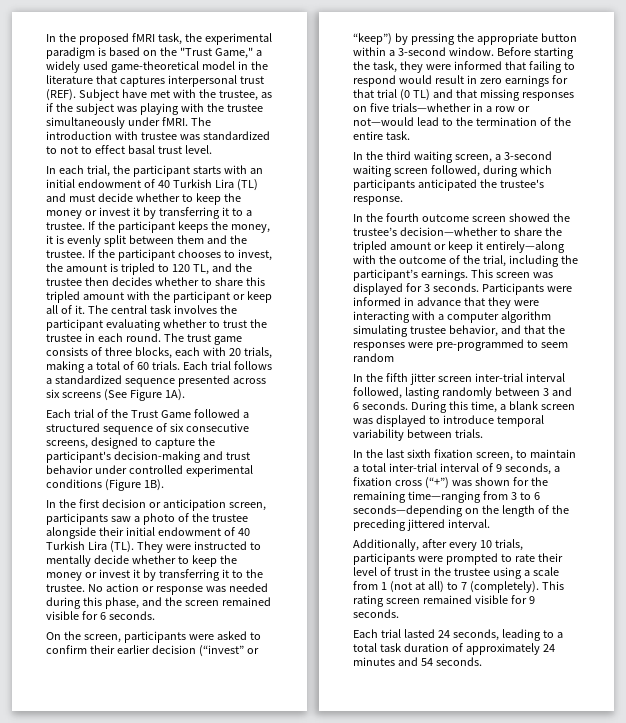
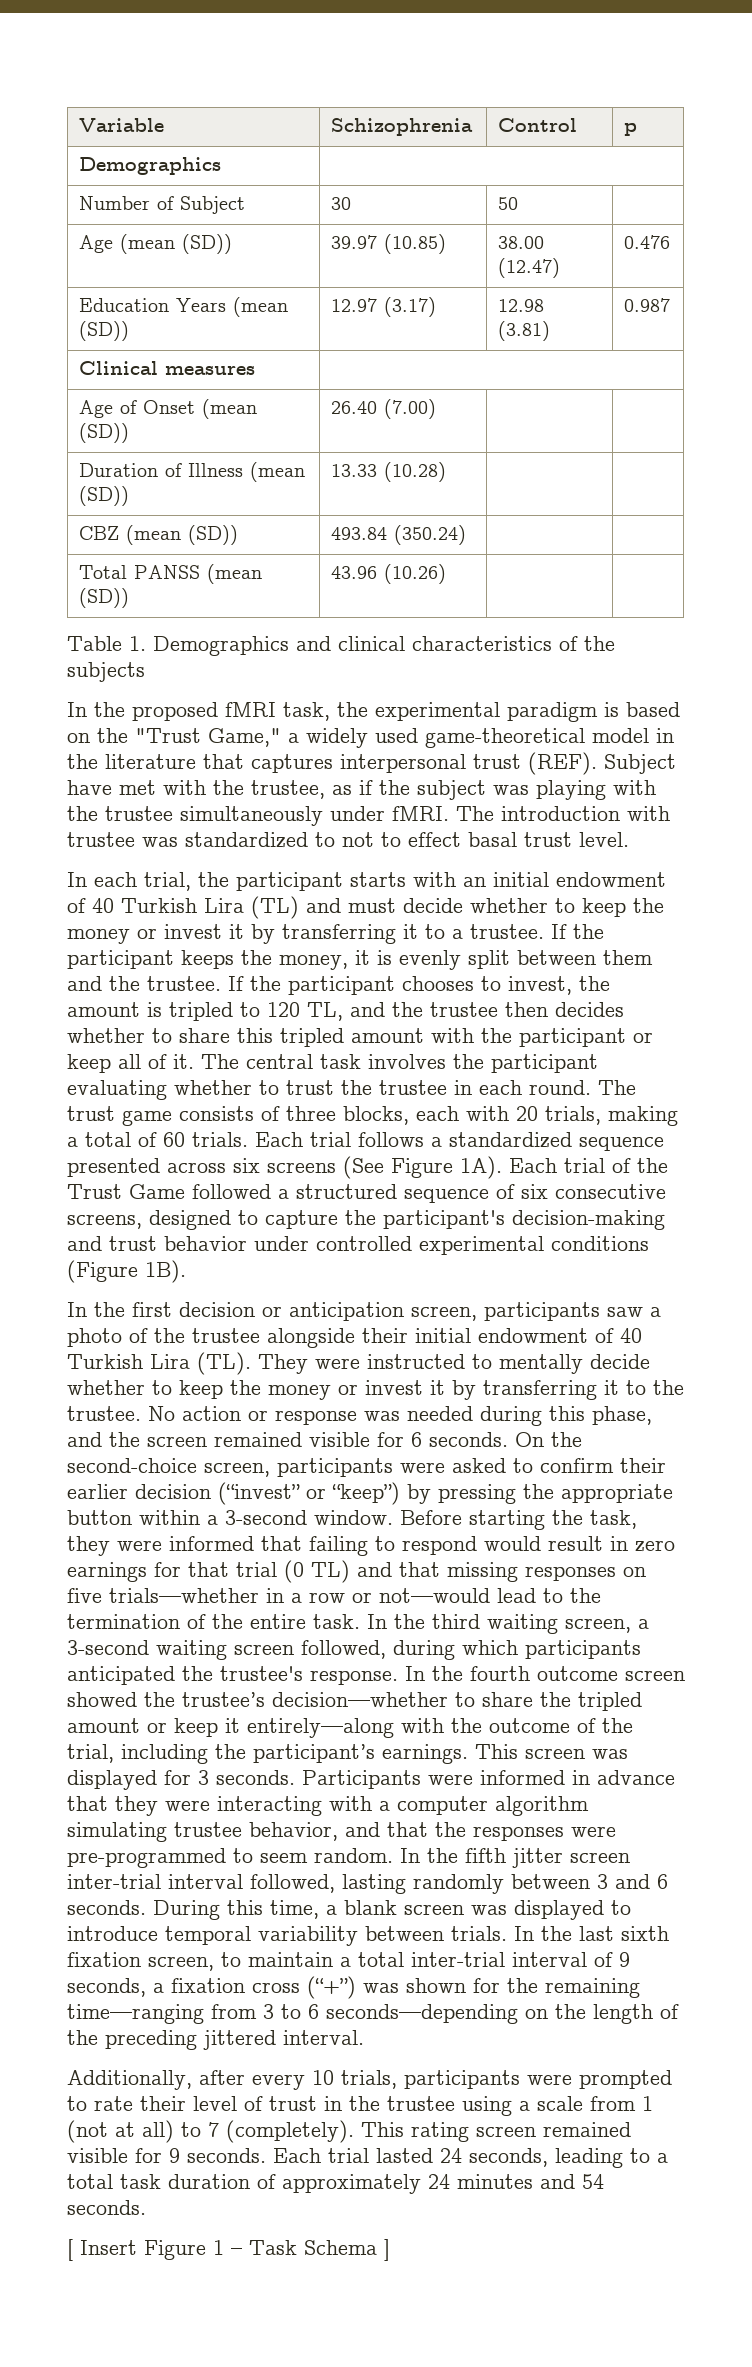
(46, 38) none -> [79,118,165,132] [331,118,474,136] [498,118,578,132] [624,123,638,136] [79,157,222,175] [79,196,246,214] [331,197,352,210] [498,197,519,210] [79,234,233,254] [331,234,447,254] [498,236,545,249] [498,258,561,278] [624,235,671,249] [79,297,289,317] [79,321,130,341] [331,297,437,317] [498,299,545,312] [498,321,551,341] [624,298,671,312] [79,361,256,375] [79,399,258,419] [79,423,130,443] [331,399,437,419] [79,462,306,482] [79,486,130,506] [331,462,447,482] [79,525,239,545] [331,525,467,545] [79,564,263,584] [79,588,130,608] [331,564,447,584] [67,636,615,656] [67,662,145,682] Variable | Schizophrenia | Control | p // Demographics | // Number of Subject | 30 | 50 | // Age (mean (SD)) | 39.97 (10.85) | 38.00 (12.47) | 0.476 // Education Years (mean (SD)) | 12.97 (3.17) | 12.98 (3.81) | 0.987 // Clinical measures | // Age of Onset (mean (SD)) | 26.40 (7.00) | | // Duration of Illness (mean (SD)) | 13.33 (10.28) | | // CBZ (mean (SD)) | 493.84 (350.24) | | // Total PANSS (mean (SD)) | 43.96 (10.26) | | // Table 1. Demographics and clinical characteristics of the subjects //
(185, 395) // -> (502, 1167) none
(155, 615) // -> (508, 1439) none
(81, 635) none -> [67,1458,197,1473] second-choice
(410, 135) // -> (360, 1621) none
(403, 200) // -> (398, 1677) none
[353,353,394,362] random // -> [314,1848,393,1863] random.
(483, 433) // -> (507, 1933) none
(399, 613) // -> (266, 2155) none
(482, 661) none -> [67,2239,390,2261] // [ Insert Figure 1 – Task Schema ]

